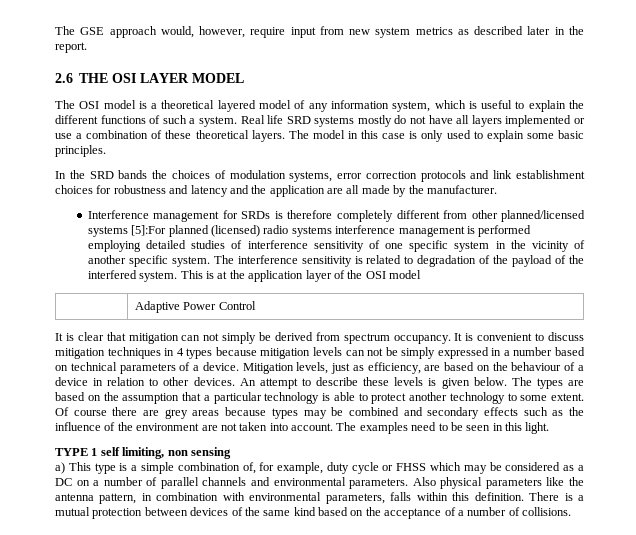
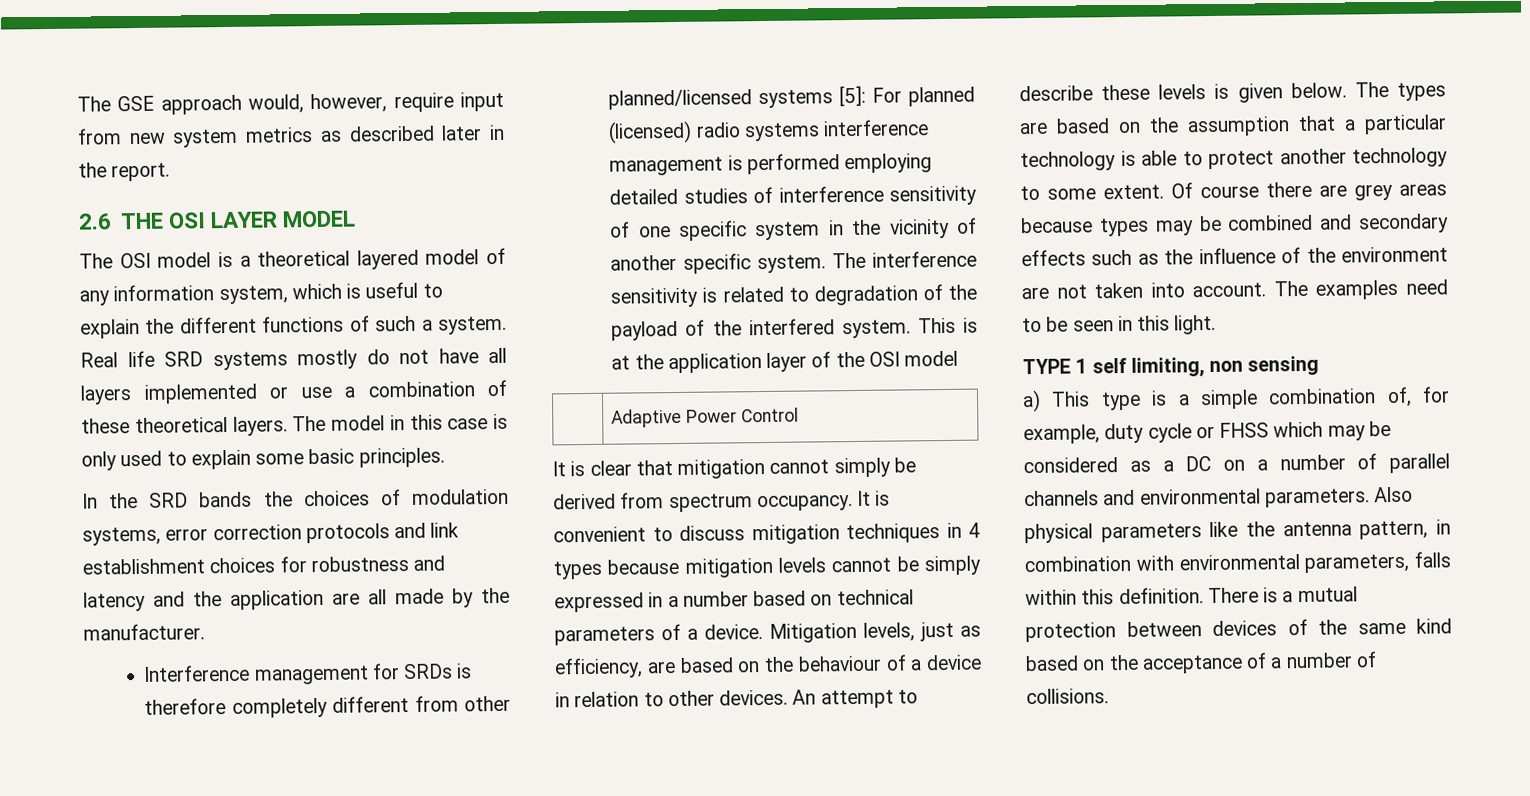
[131,225,167,236] [5]:For -> [839,85,903,107] [5]: For
[181,333,220,341] can not -> [769,459,830,474] cannot
[345,348,384,356] can not -> [831,557,892,573] cannot

